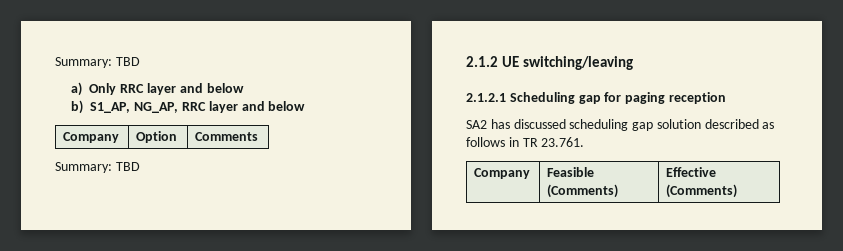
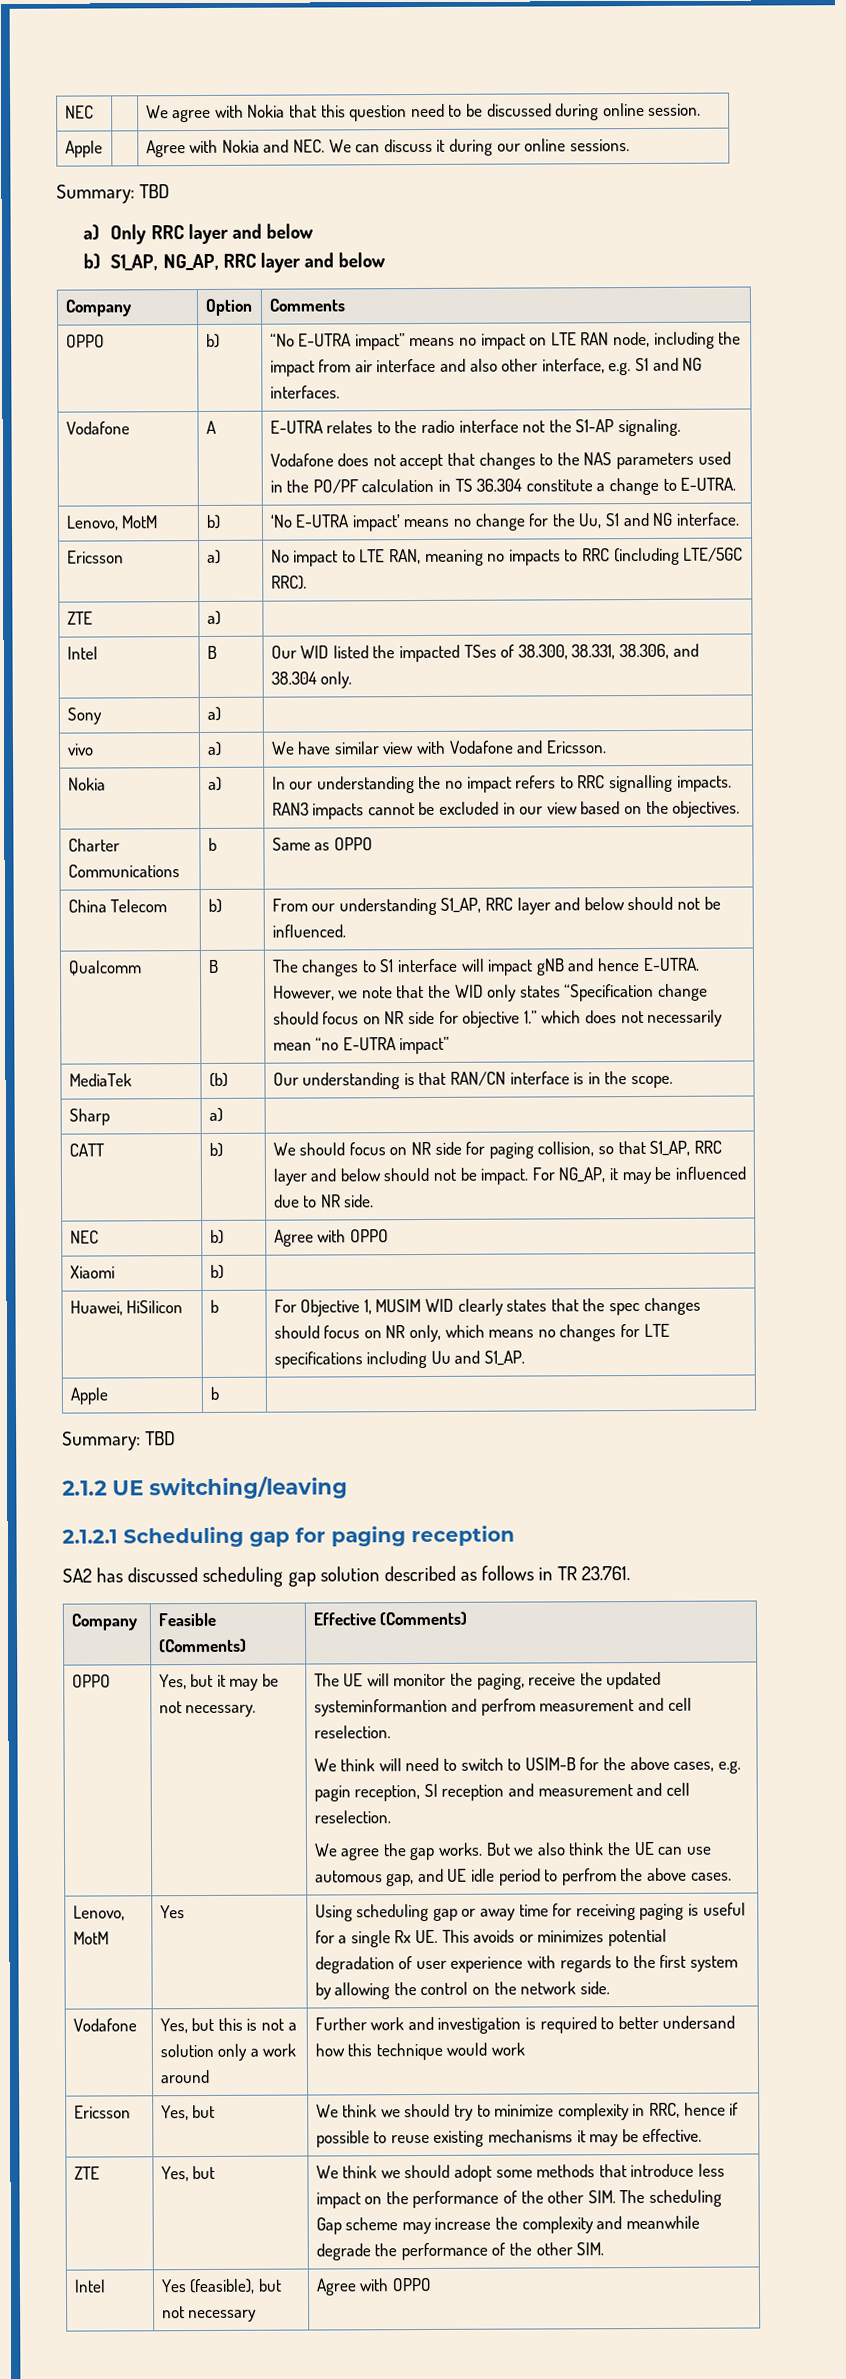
(55, 62) none -> [64,105,94,119] [145,102,702,123] [64,140,103,158] [145,138,630,158] NEC | | We agree with Nokia that this question need to be discussed during online session. // Apple | | Agree with Nokia and NEC. We can discuss it during our online sessions. //
(259, 136) none -> [65,334,105,348] [205,333,220,348] [269,331,742,351] [269,357,703,377] [269,385,340,399] [65,421,130,435] [205,420,217,434] [269,418,681,437] [269,451,731,471] [269,477,737,496] [65,515,158,531] [205,514,221,529] [269,512,739,532] [66,550,124,564] [206,549,221,564] [270,547,744,567] [270,575,307,590] [66,611,93,625] [206,610,221,625] [66,646,98,660] [206,645,217,659] [270,643,699,663] [270,671,353,689] [66,707,102,725] [206,706,221,721] [66,743,94,756] [206,741,222,756] [270,740,607,755] [67,777,106,791] [207,776,222,791] [271,774,732,794] [271,800,741,820] [67,838,120,852] [67,864,180,878] [207,837,217,851] [271,837,373,851] [67,899,168,913] [207,898,222,913] [271,896,721,916] [271,924,346,938] [67,960,142,976] [207,959,219,973] [271,957,700,977] [272,983,708,1002] [272,1009,724,1028] [272,1036,451,1055] [68,1073,132,1087] [208,1072,228,1087] [272,1071,673,1090] [68,1108,110,1126] [208,1107,223,1122] [68,1143,105,1157] [208,1142,223,1157] [272,1140,722,1159] [272,1166,746,1186] [273,1194,375,1208] [69,1230,99,1244] [209,1229,224,1244] [273,1229,389,1247] [69,1265,115,1279] [209,1264,224,1279] [69,1300,184,1316] [209,1299,219,1313] [273,1297,701,1317] [273,1323,670,1343] [273,1350,525,1369] [69,1387,108,1405] [209,1386,219,1400] // OPPO | b) | “No E-UTRA impact” means no impact on LTE RAN node, including the impact from air interface and also other interface, e.g. S1 and NG interfaces. // Vodafone | A | E-UTRA relates to the radio interface not the S1-AP signaling. // Vodafone does not accept that changes to the NAS parameters used in the PO/PF calculation in TS 36.304 constitute a change to E-UTRA. // Lenovo, MotM | b) | ‘No E-UTRA impact’ means no change for the Uu, S1 and NG interface. // Ericsson | a) | No impact to LTE RAN, meaning no impacts to RRC (including LTE/5GC RRC). // ZTE | a) | // Intel | B | Our WID listed the impacted TSes of 38.300, 38.331, 38.306, and 38.304 only. // Sony | a) | // vivo | a) | We have similar view with Vodafone and Ericsson. // Nokia | a) | In our understanding the no impact refers to RRC signalling impacts. RAN3 impacts cannot be excluded in our view based on the objectives. // Charter Communications | b | Same as OPPO // China Telecom | b) | From our understanding S1_AP, RRC layer and below should not be influenced. // Qualcomm | B | The changes to S1 interface will impact gNB and hence E-UTRA. However, we note that the WID only states “Specification change should focus on NR side for objective 1.” which does not necessarily mean “no E-UTRA impact” // MediaTek | (b) | Our understanding is that RAN/CN interface is in the scope. // Sharp | a) | // CATT | b) | We should focus on NR side for paging collision, so that S1_AP, RRC layer and below should not be impact. For NG_AP, it may be influenced due to NR side. // NEC | b) | Agree with OPPO // Xiaomi | b) | // Huawei, HiSilicon | b | For Objective 1, MUSIM WID clearly states that the spec changes should focus on NR only, which means no changes for LTE specifications including Uu and S1_AP. // Apple | b |
(738, 191) none -> [71,1674,111,1688] [158,1673,279,1691] [158,1701,257,1718] [313,1671,662,1690] [313,1697,692,1717] [313,1725,391,1739] [313,1756,741,1774] [313,1782,690,1802] [313,1810,391,1824] [313,1841,712,1861] [314,1867,732,1887] [72,1905,125,1921] [72,1931,109,1945] [159,1905,185,1919] [314,1902,746,1922] [314,1928,667,1948] [314,1954,738,1974] [314,1981,610,2000] [72,2018,137,2032] [159,2017,297,2034] [159,2043,297,2061] [159,2069,210,2084] [314,2015,736,2034] [314,2042,525,2061] [73,2105,131,2119] [160,2104,216,2121] [315,2102,740,2121] [315,2128,703,2148] [73,2166,100,2180] [160,2165,216,2182] [315,2163,725,2182] [315,2189,722,2209] [315,2215,700,2235] [315,2242,605,2261] [73,2279,106,2293] [160,2278,281,2295] [161,2306,258,2323] [315,2277,431,2296] // OPPO | Yes, but it may be not necessary. | The UE will monitor the paging, receive the updated systeminformantion and perfrom measurement and cell reselection. // We think will need to switch to USIM-B for the above cases, e.g. pagin reception, SI reception and measurement and cell reselection. // We agree the gap works. But we also think the UE can use automous gap, and UE idle period to perfrom the above cases. // Lenovo, MotM | Yes | Using scheduling gap or away time for receiving paging is useful for a single Rx UE. This avoids or minimizes potential degradation of user experience with regards to the first system by allowing the control on the network side. // Vodafone | Yes, but this is not a solution only a work around | Further work and investigation is required to better undersand how this technique would work // Ericsson | Yes, but | We think we should try to minimize complexity in RRC, hence if possible to reuse existing mechanisms it may be effective. // ZTE | Yes, but | We think we should adopt some methods that introduce less impact on the performance of the other SIM. The scheduling Gap scheme may increase the complexity and meanwhile degrade the performance of the other SIM. // Intel | Yes (feasible), but not necessary | Agree with OPPO

